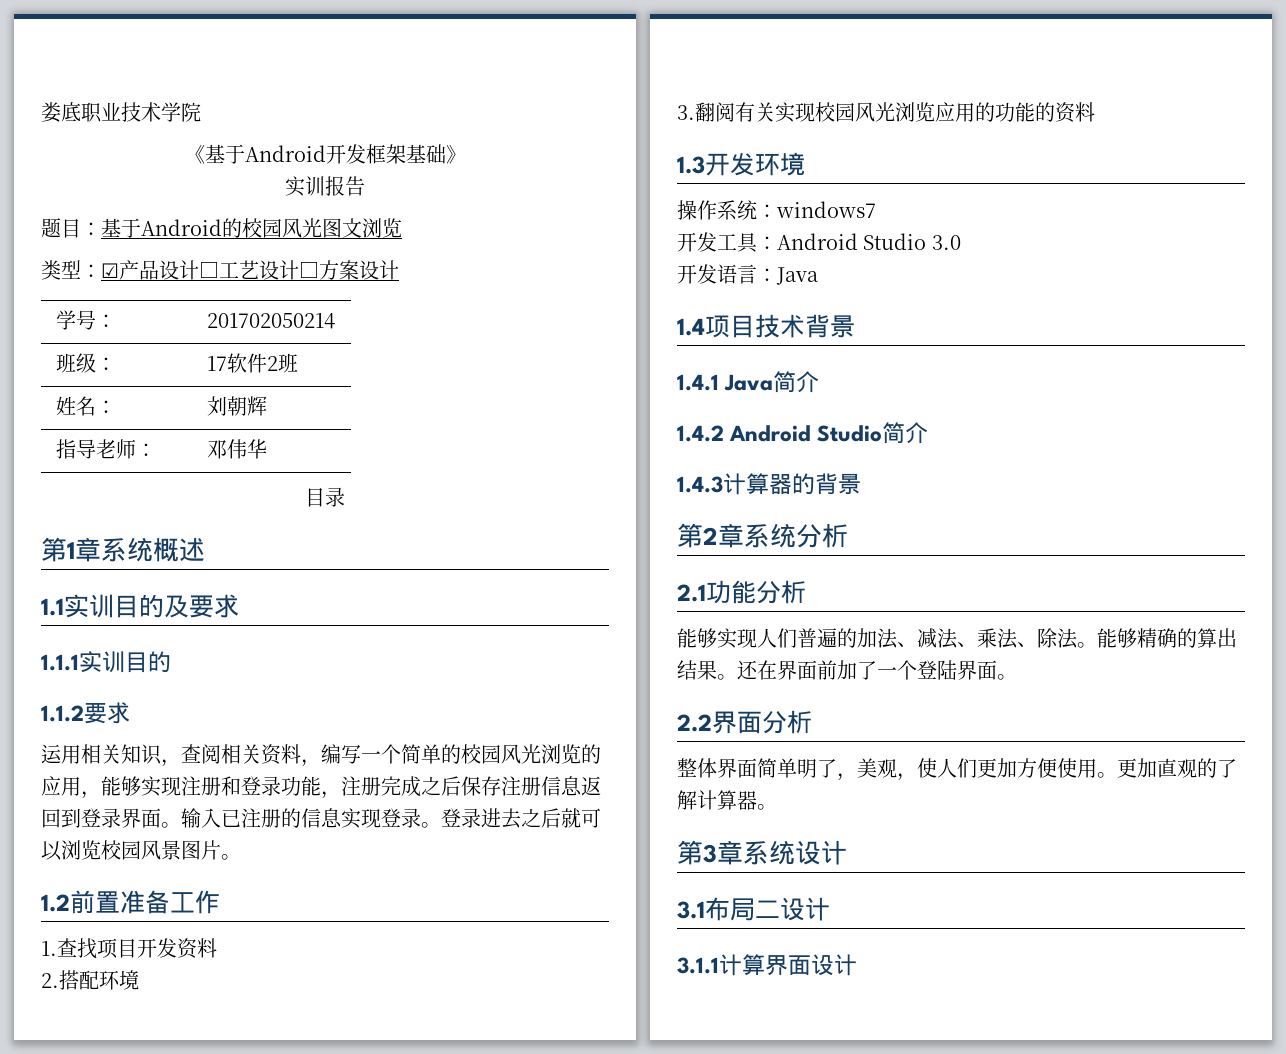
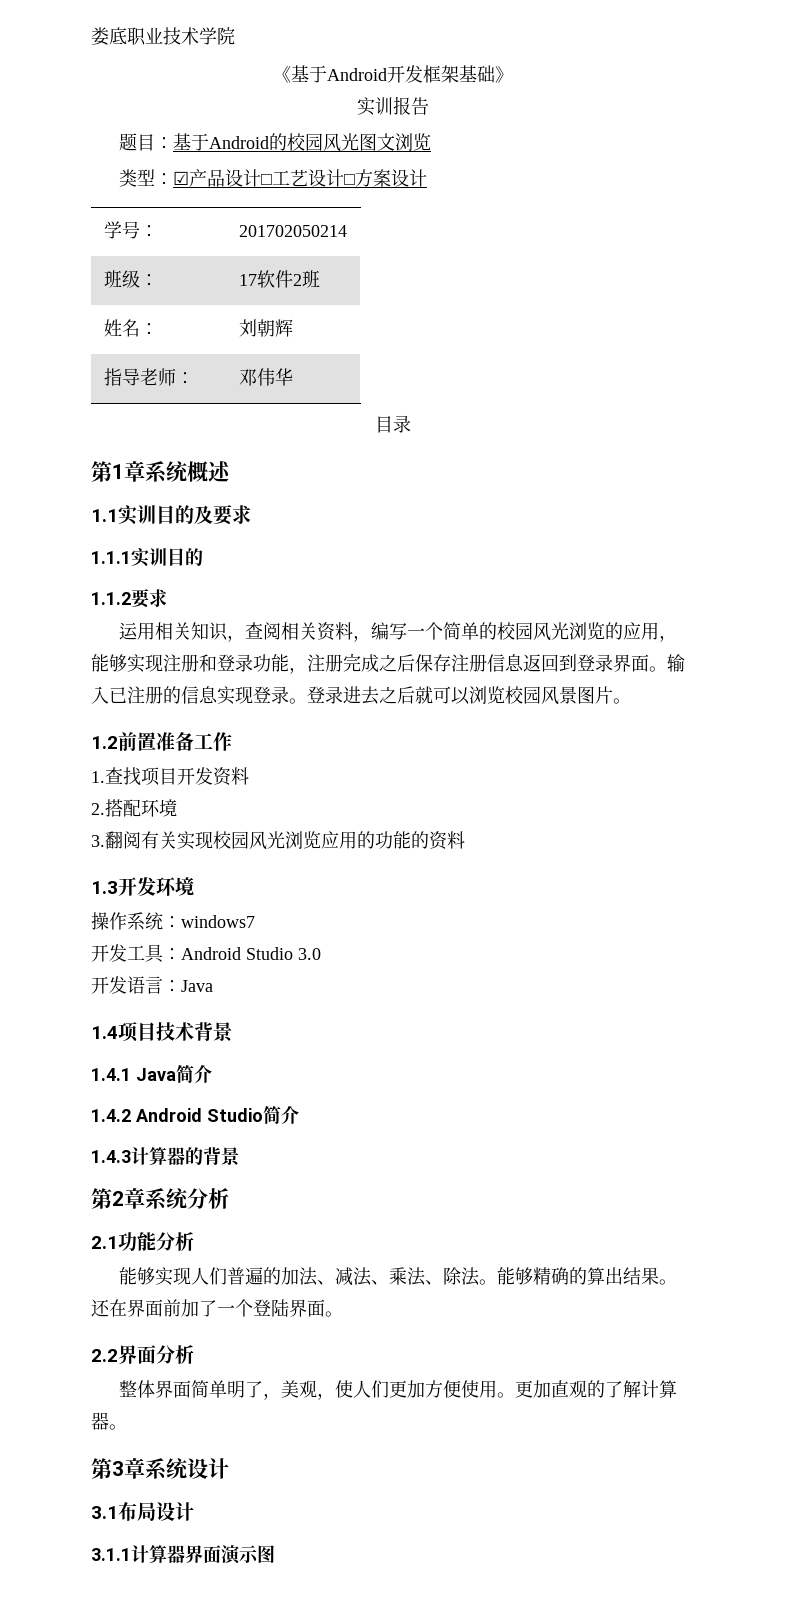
[755,900,780,918] 二 -> (156, 1511) none
[765,954,857,976] 界面设计 -> [167,1545,275,1565] 器界面演示图

